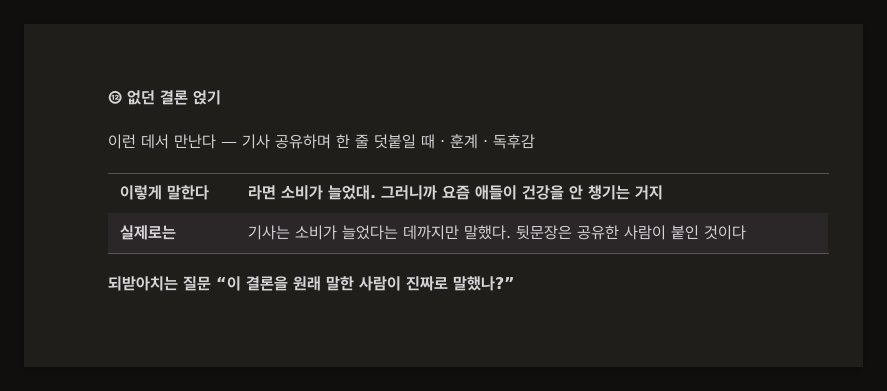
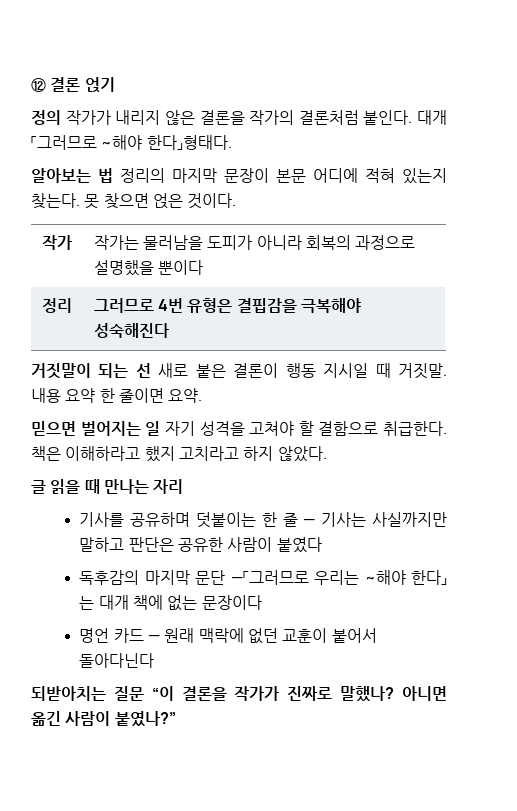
[127,90,155,105] 없던 -> (46, 85) none
[108,134,535,149] [120,185,210,200] [248,185,664,200] [120,225,177,240] [248,225,747,240] [108,276,515,291] 이런 데서 만난다 — 기사 공유하며 한 줄 덧붙일 때 · 훈계 · 독후감 // 이렇게 말한다 | 라면 소비가 늘었대. 그러니까 요즘 애들이 건강을 안 챙기는 거지 // 실제로는 | 기사는 소비가 늘었다는 데까지만 말했다. 뒷문장은 공유한 사람이 붙인 것이다 // 되받아치는 질문 “이 결론을 원래 말한 사람이 진짜로 말했나?” -> [31,110,447,125] [31,135,232,150] [31,168,447,184] [31,193,237,209] [41,235,72,250] [93,235,416,250] [93,260,204,276] [41,298,72,313] [93,298,362,313] [93,323,169,338] [31,363,448,379] [31,388,203,403] [31,421,447,436] [31,446,327,462] [31,479,184,495] [79,512,447,528] [79,537,322,553] [79,570,447,585] [79,595,262,611] [79,628,377,644] [79,653,155,668] [31,686,447,702] [31,711,176,727] 정의 작가가 내리지 않은 결론을 작가의 결론처럼 붙인다. 대개「그러므로 ~해야 한다」형태다. // 알아보는 법 정리의 마지막 문장이 본문 어디에 적혀 있는지 찾는다. 못 찾으면 얹은 것이다. // 작가 | 작가는 물러남을 도피가 아니라 회복의 과정으로 설명했을 뿐이다 // 정리 | 그러므로 4번 유형은 결핍감을 극복해야 성숙해진다 // 거짓말이 되는 선 새로 붙은 결론이 행동 지시일 때 거짓말. 내용 요약 한 줄이면 요약. // 믿으면 벌어지는 일 자기 성격을 고쳐야 할 결함으로 취급한다. 책은 이해하라고 했지 고치라고 하지 않았다. // 글 읽을 때 만나는 자리 // 기사를 공유하며 덧붙이는 한 줄 — 기사는 사실까지만 말하고 판단은 공유한 사람이 붙였다 // 독후감의 마지막 문단 —「그러므로 우리는 ~해야 한다」는 대개 책에 없는 문장이다 // 명언 카드 — 원래 맥락에 없던 교훈이 붙어서 돌아다닌다 // 되받아치는 질문 “이 결론을 작가가 진짜로 말했나? 아니면 옮긴 사람이 붙였나?”

